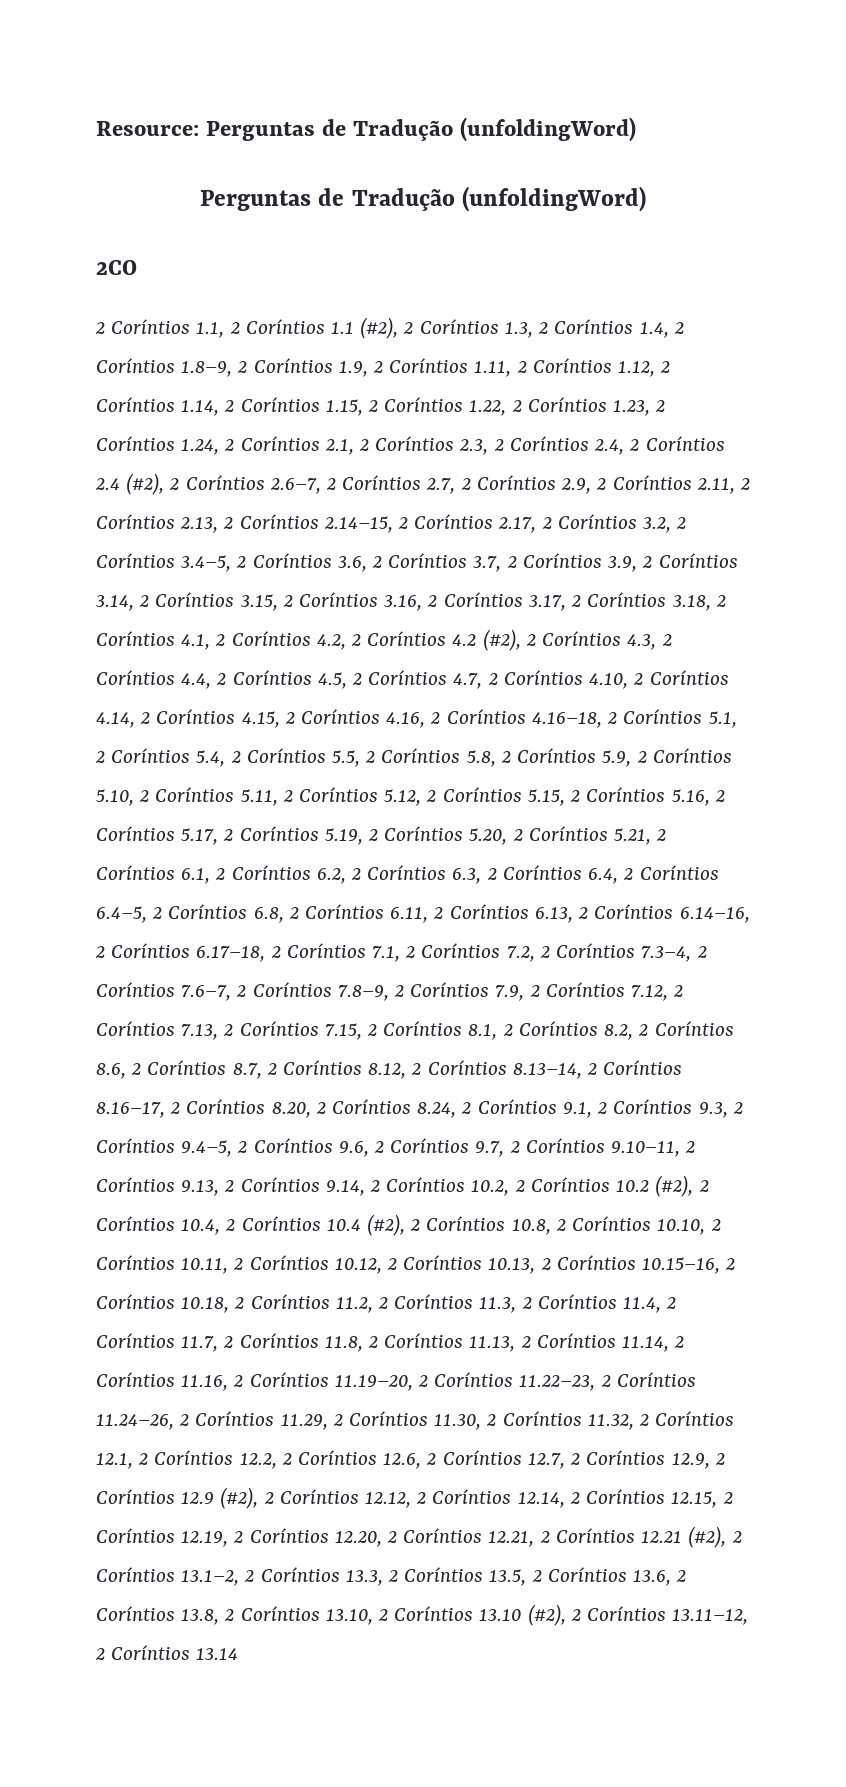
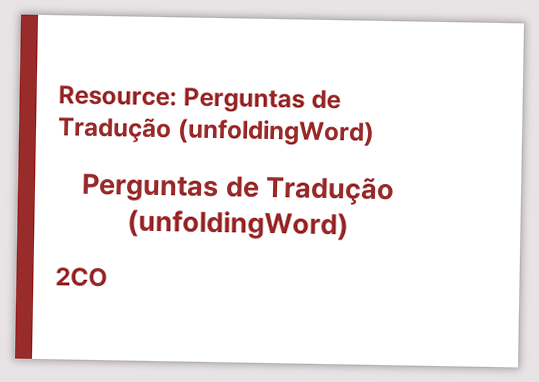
[95,317,684,339] [96,358,671,377] [96,397,666,416] [96,436,725,455] [95,473,750,495] [96,514,687,533] [96,553,738,572] [96,592,726,611] [96,629,672,651] [96,670,729,689] [96,709,737,728] [95,748,732,767] [96,787,725,806] [96,826,667,845] [96,865,719,884] [96,904,750,923] [95,943,707,962] [96,982,684,1001] [96,1021,734,1040] [96,1060,683,1079] [96,1099,743,1118] [96,1138,696,1157] [96,1175,709,1197] [96,1214,721,1236] [96,1255,736,1274] [96,1294,677,1313] [96,1333,685,1352] [96,1372,696,1391] [96,1411,735,1430] [96,1450,725,1469] [96,1487,733,1509] [96,1526,742,1548] [96,1567,687,1586] [96,1604,749,1626] [95,1645,239,1660] // 2 Coríntios 1.1, 2 Coríntios 1.1 (#2), 2 Coríntios 1.3, 2 Coríntios 1.4, 2 Coríntios 1.8–9, 2 Coríntios 1.9, 2 Coríntios 1.11, 2 Coríntios 1.12, 2 Coríntios 1.14, 2 Coríntios 1.15, 2 Coríntios 1.22, 2 Coríntios 1.23, 2 Coríntios 1.24, 2 Coríntios 2.1, 2 Coríntios 2.3, 2 Coríntios 2.4, 2 Coríntios 2.4 (#2), 2 Coríntios 2.6–7, 2 Coríntios 2.7, 2 Coríntios 2.9, 2 Coríntios 2.11, 2 Coríntios 2.13, 2 Coríntios 2.14–15, 2 Coríntios 2.17, 2 Coríntios 3.2, 2 Coríntios 3.4–5, 2 Coríntios 3.6, 2 Coríntios 3.7, 2 Coríntios 3.9, 2 Coríntios 3.14, 2 Coríntios 3.15, 2 Coríntios 3.16, 2 Coríntios 3.17, 2 Coríntios 3.18, 2 Coríntios 4.1, 2 Coríntios 4.2, 2 Coríntios 4.2 (#2), 2 Coríntios 4.3, 2 Coríntios 4.4, 2 Coríntios 4.5, 2 Coríntios 4.7, 2 Coríntios 4.10, 2 Coríntios 4.14, 2 Coríntios 4.15, 2 Coríntios 4.16, 2 Coríntios 4.16–18, 2 Coríntios 5.1, 2 Coríntios 5.4, 2 Coríntios 5.5, 2 Coríntios 5.8, 2 Coríntios 5.9, 2 Coríntios 5.10, 2 Coríntios 5.11, 2 Coríntios 5.12, 2 Coríntios 5.15, 2 Coríntios 5.16, 2 Coríntios 5.17, 2 Coríntios 5.19, 2 Coríntios 5.20, 2 Coríntios 5.21, 2 Coríntios 6.1, 2 Coríntios 6.2, 2 Coríntios 6.3, 2 Coríntios 6.4, 2 Coríntios 6.4–5, 2 Coríntios 6.8, 2 Coríntios 6.11, 2 Coríntios 6.13, 2 Coríntios 6.14–16, 2 Coríntios 6.17–18, 2 Coríntios 7.1, 2 Coríntios 7.2, 2 Coríntios 7.3–4, 2 Coríntios 7.6–7, 2 Coríntios 7.8–9, 2 Coríntios 7.9, 2 Coríntios 7.12, 2 Coríntios 7.13, 2 Coríntios 7.15, 2 Coríntios 8.1, 2 Coríntios 8.2, 2 Coríntios 8.6, 2 Coríntios 8.7, 2 Coríntios 8.12, 2 Coríntios 8.13–14, 2 Coríntios 8.16–17, 2 Coríntios 8.20, 2 Coríntios 8.24, 2 Coríntios 9.1, 2 Coríntios 9.3, 2 Coríntios 9.4–5, 2 Coríntios 9.6, 2 Coríntios 9.7, 2 Coríntios 9.10–11, 2 Coríntios 9.13, 2 Coríntios 9.14, 2 Coríntios 10.2, 2 Coríntios 10.2 (#2), 2 Coríntios 10.4, 2 Coríntios 10.4 (#2), 2 Coríntios 10.8, 2 Coríntios 10.10, 2 Coríntios 10.11, 2 Coríntios 10.12, 2 Coríntios 10.13, 2 Coríntios 10.15–16, 2 Coríntios 10.18, 2 Coríntios 11.2, 2 Coríntios 11.3, 2 Coríntios 11.4, 2 Coríntios 11.7, 2 Coríntios 11.8, 2 Coríntios 11.13, 2 Coríntios 11.14, 2 Coríntios 11.16, 2 Coríntios 11.19–20, 2 Coríntios 11.22–23, 2 Coríntios 11.24–26, 2 Coríntios 11.29, 2 Coríntios 11.30, 2 Coríntios 11.32, 2 Coríntios 12.1, 2 Coríntios 12.2, 2 Coríntios 12.6, 2 Coríntios 12.7, 2 Coríntios 12.9, 2 Coríntios 12.9 (#2), 2 Coríntios 12.12, 2 Coríntios 12.14, 2 Coríntios 12.15, 2 Coríntios 12.19, 2 Coríntios 12.20, 2 Coríntios 12.21, 2 Coríntios 12.21 (#2), 2 Coríntios 13.1–2, 2 Coríntios 13.3, 2 Coríntios 13.5, 2 Coríntios 13.6, 2 Coríntios 13.8, 2 Coríntios 13.10, 2 Coríntios 13.10 (#2), 2 Coríntios 13.11–12, 2 Coríntios 13.14 -> (108, 277) none

